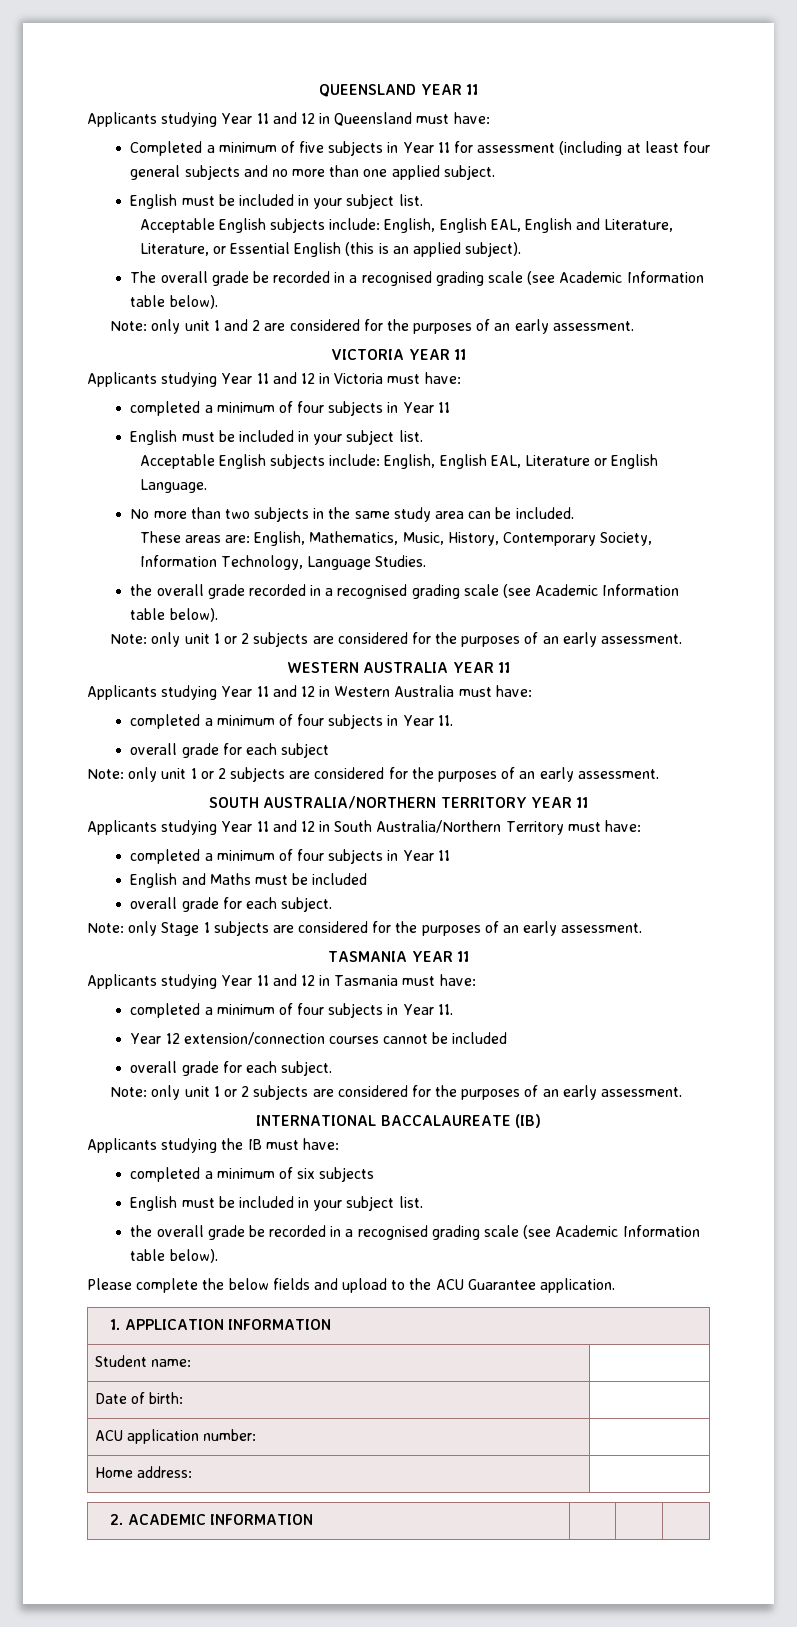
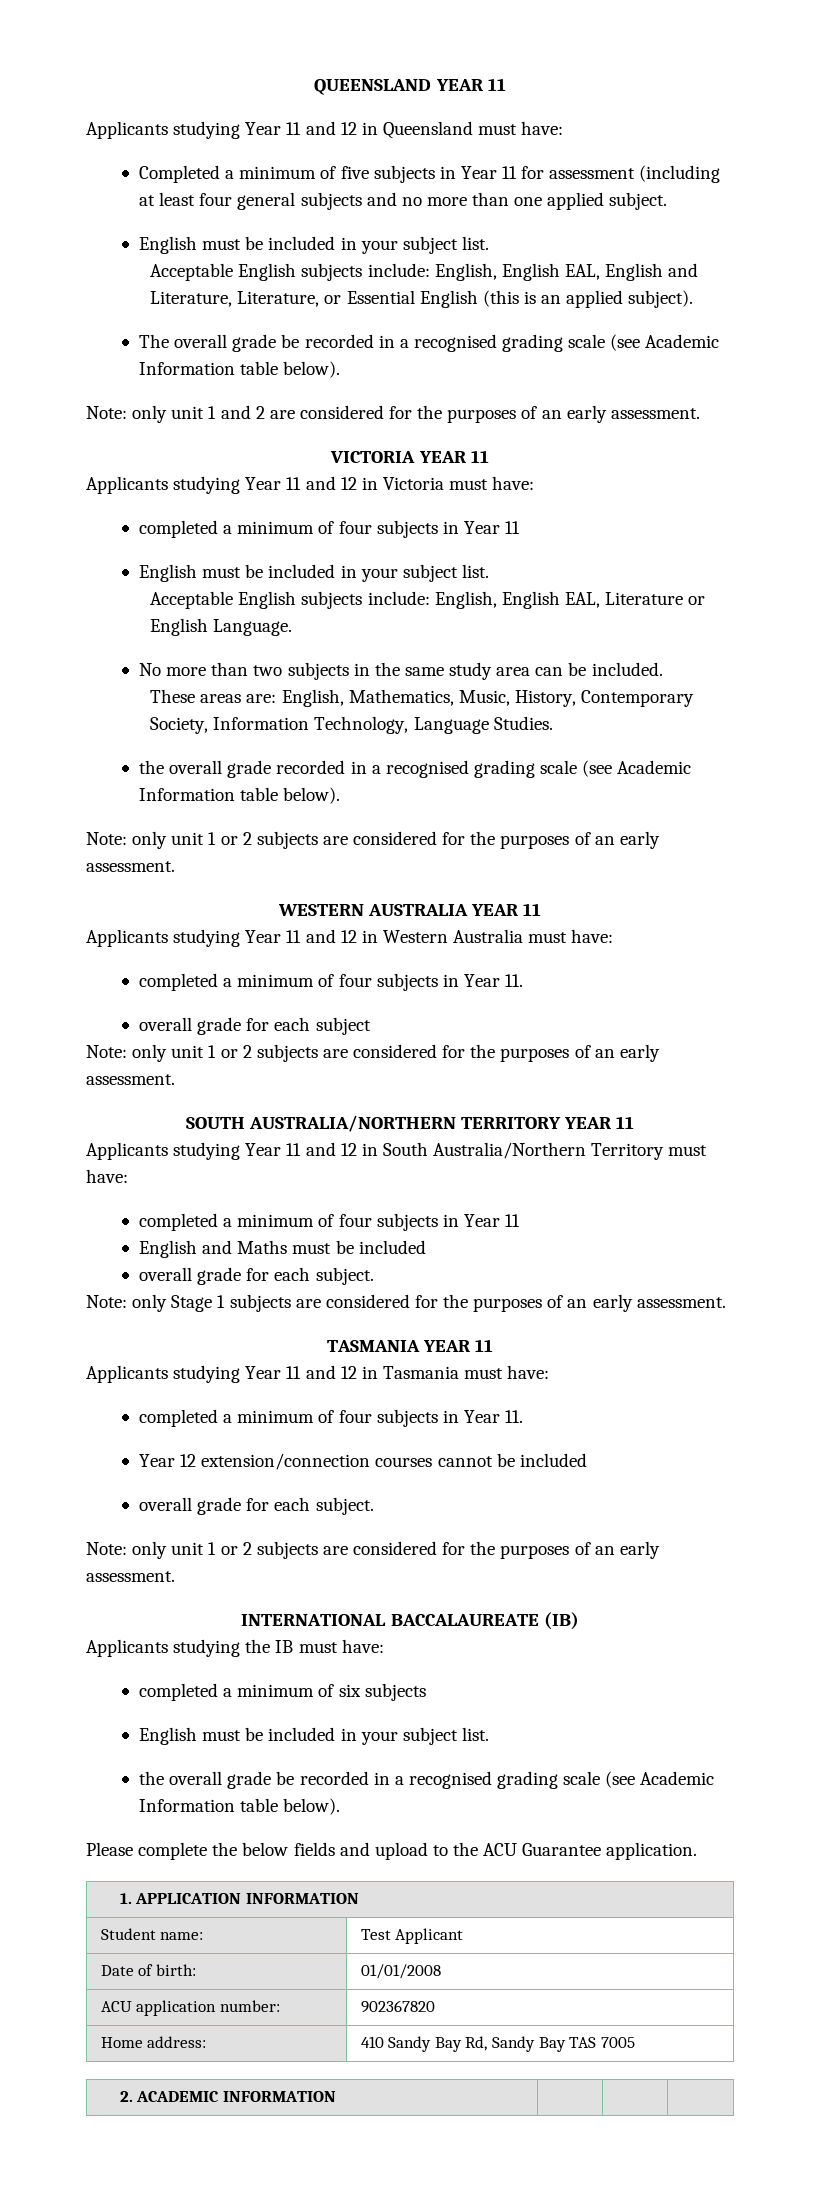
(191, 1363) none -> [360,1928,464,1944] Test Applicant
(183, 1398) none -> [360,1964,441,1979] 01/01/2008
(256, 1435) none -> [360,2000,435,2013] 902367820
(192, 1472) none -> [360,2036,635,2052] 410 Sandy Bay Rd, Sandy Bay TAS 7005

